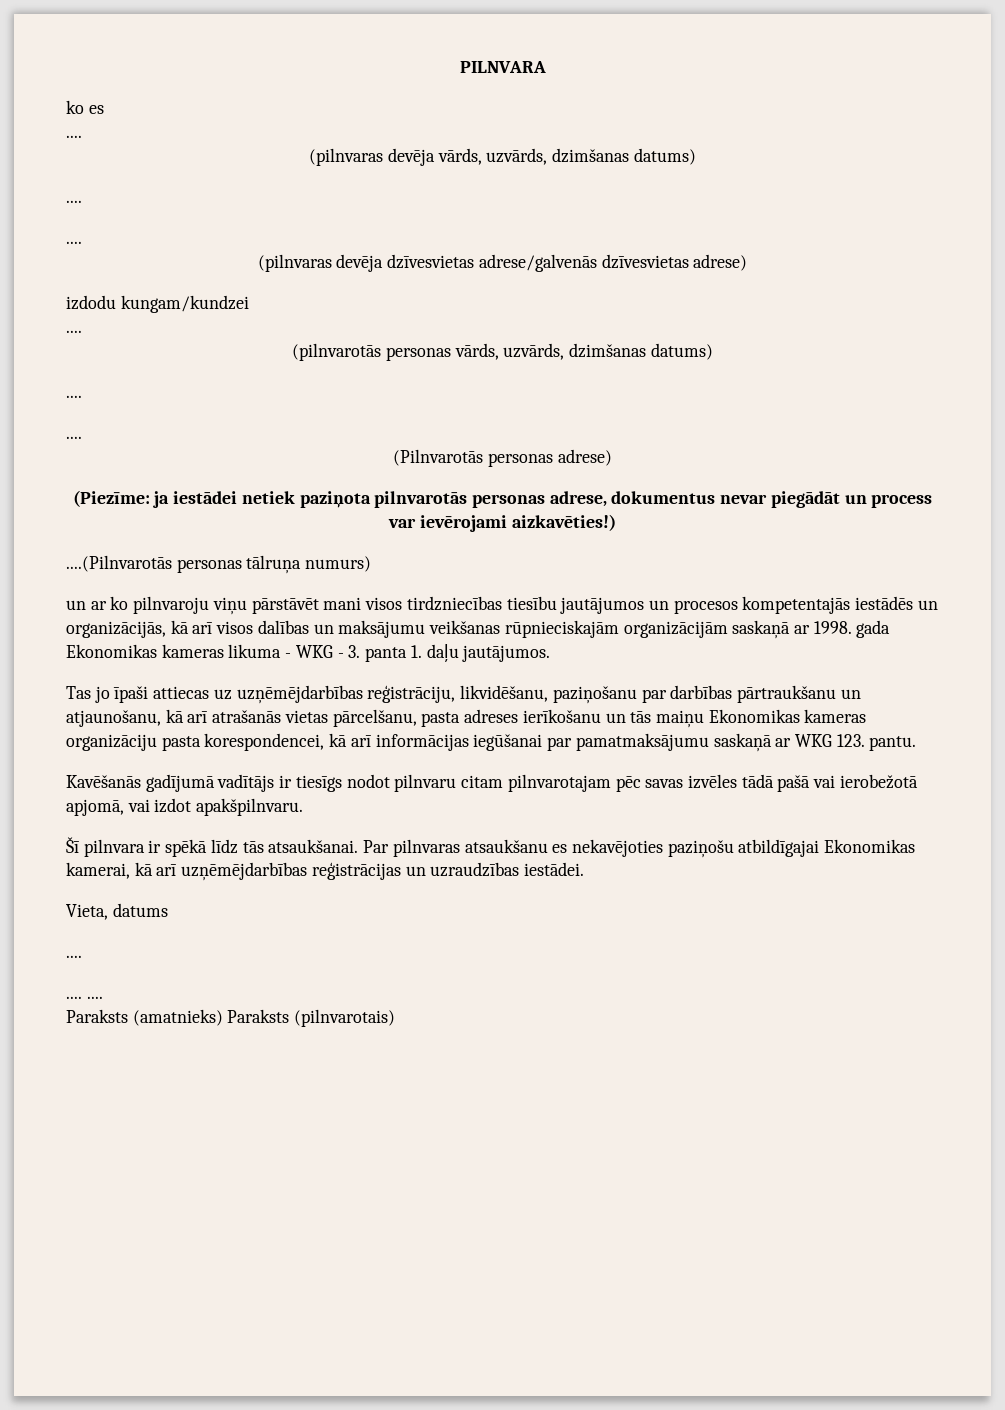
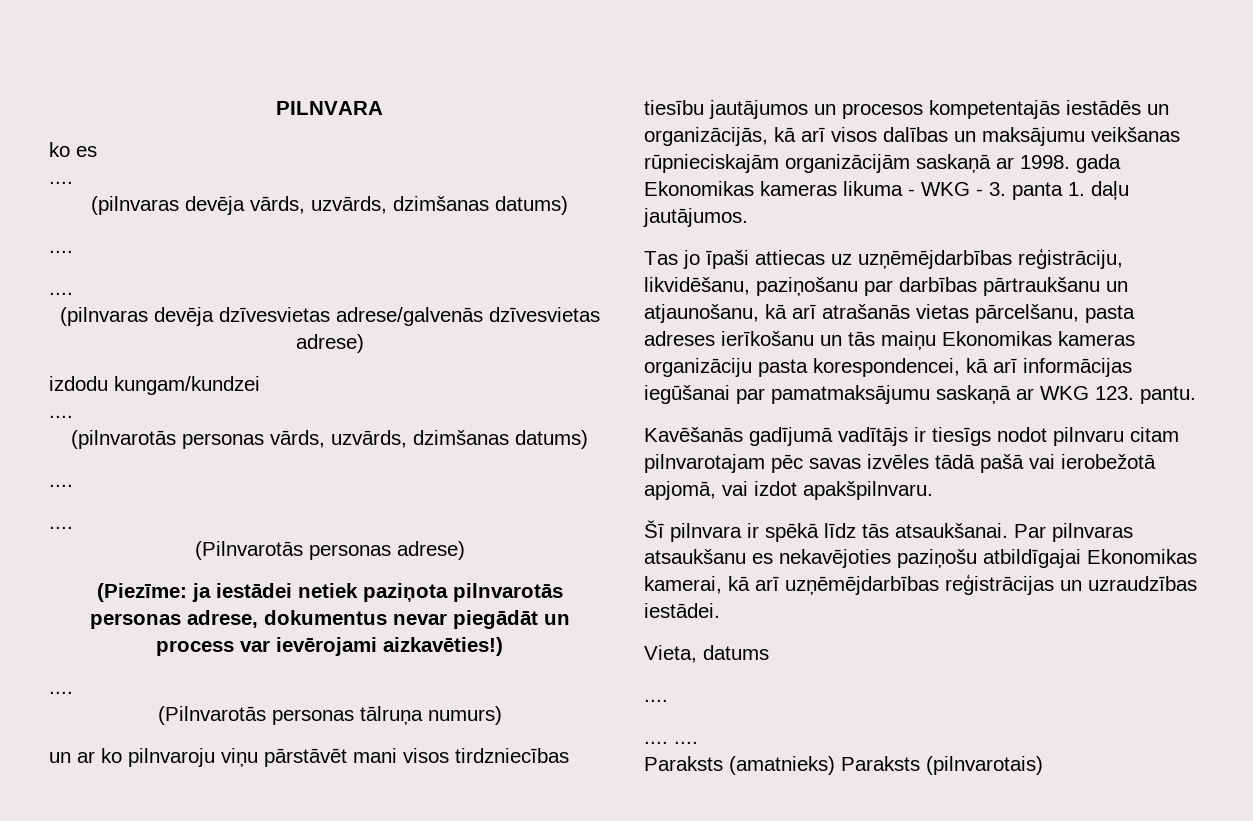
[66,555,172,572] ....(Pilnvarotās -> [49,691,73,694] [157,706,266,725] .... // (Pilnvarotās

